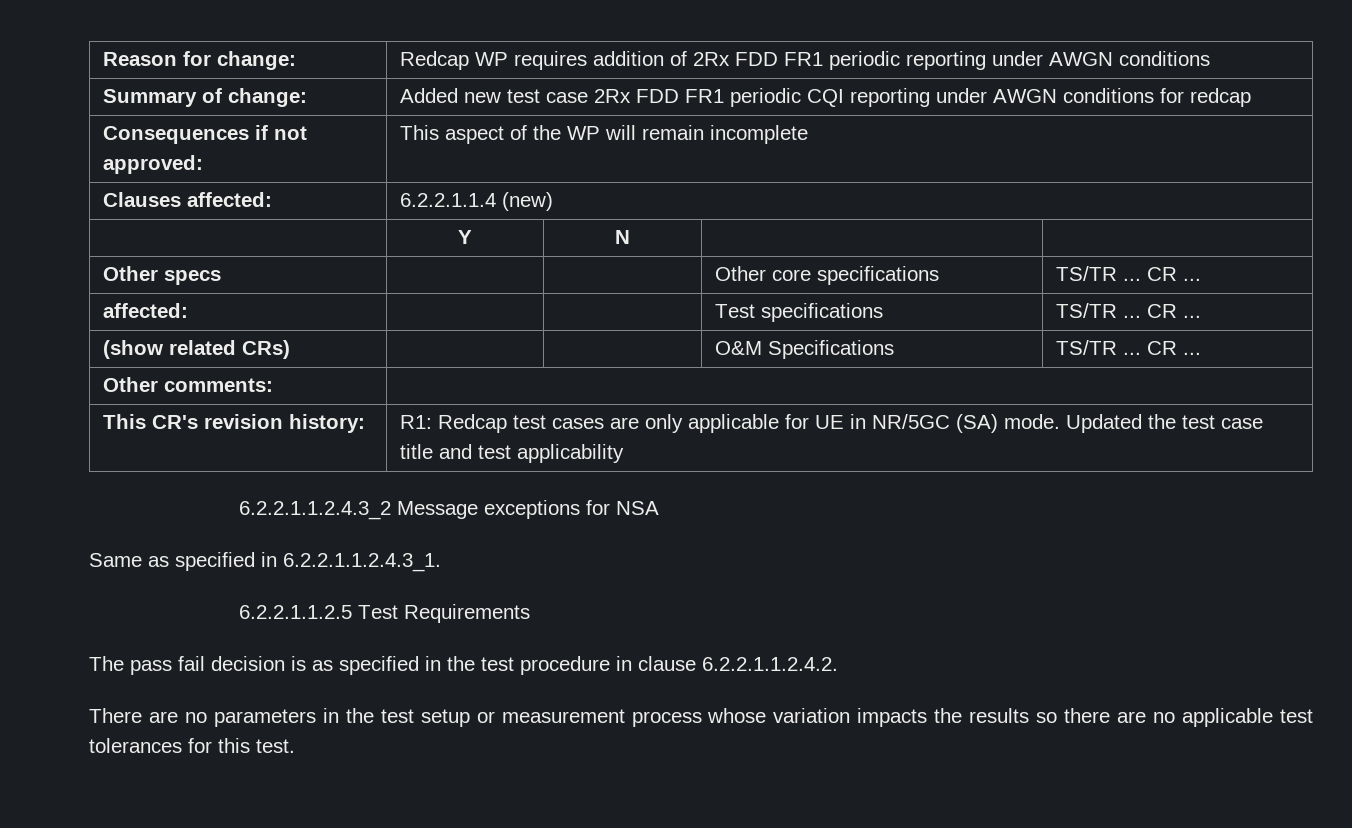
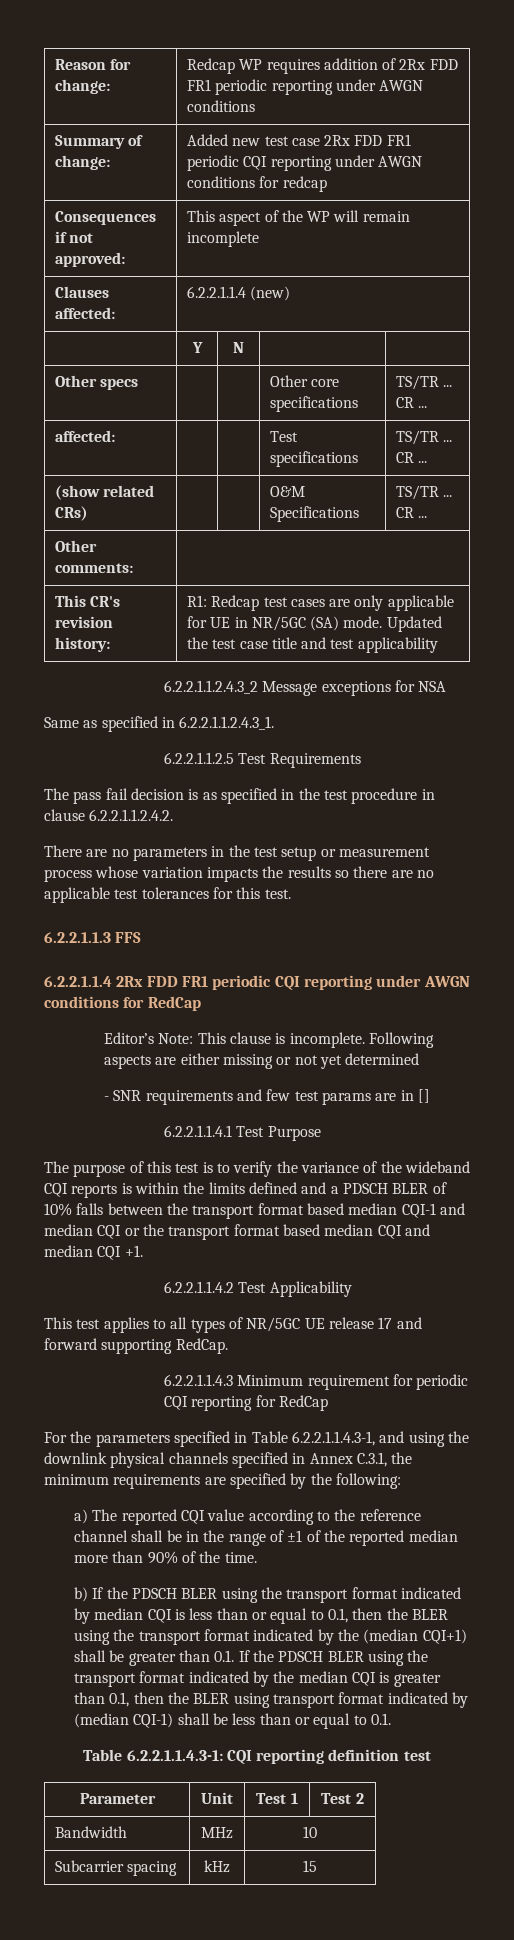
(295, 746) none -> [44,932,142,943] [44,975,470,990] [44,996,201,1011] [104,1032,434,1048] [104,1053,420,1069] [104,1089,430,1105] [164,1125,321,1141] [44,1161,470,1177] [44,1182,447,1198] [44,1203,465,1219] [44,1224,430,1240] [44,1245,143,1260] [164,1281,352,1297] [44,1317,422,1333] [44,1338,228,1354] [164,1374,469,1390] [164,1395,329,1411] [44,1431,469,1447] [44,1452,413,1468] [44,1473,401,1489] [74,1509,421,1525] [74,1530,458,1546] [74,1551,257,1564] [74,1587,461,1603] [74,1608,448,1624] [74,1629,467,1645] [74,1650,429,1666] [74,1671,441,1687] [74,1692,468,1708] [74,1713,391,1729] [83,1749,431,1764] [79,1793,156,1804] [201,1792,233,1804] [256,1793,298,1804] [321,1793,364,1804] [54,1826,127,1838] [201,1827,233,1839] [303,1826,317,1838] [54,1860,178,1876] [204,1860,230,1873] [303,1860,317,1872] // 6.2.2.1.1.3 FFS // 6.2.2.1.1.4 2Rx FDD FR1 periodic CQI reporting under AWGN conditions for RedCap // Editor’s Note: This clause is incomplete. Following aspects are either missing or not yet determined // - SNR requirements and few test params are in [] // 6.2.2.1.1.4.1 Test Purpose // The purpose of this test is to verify the variance of the wideband CQI reports is within the limits defined and a PDSCH BLER of 10% falls between the transport format based median CQI-1 and median CQI or the transport format based median CQI and median CQI +1. // 6.2.2.1.1.4.2 Test Applicability // This test applies to all types of NR/5GC UE release 17 and forward supporting RedCap. // 6.2.2.1.1.4.3 Minimum requirement for periodic CQI reporting for RedCap // For the parameters specified in Table 6.2.2.1.1.4.3-1, and using the downlink physical channels specified in Annex C.3.1, the minimum requirements are specified by the following: // a) The reported CQI value according to the reference channel shall be in the range of ±1 of the reported median more than 90% of the time. // b) If the PDSCH BLER using the transport format indicated by median CQI is less than or equal to 0.1, then the BLER using the transport format indicated by the (median CQI+1) shall be greater than 0.1. If the PDSCH BLER using the transport format indicated by the median CQI is greater than 0.1, then the BLER using transport format indicated by (median CQI-1) shall be less than or equal to 0.1. // Table 6.2.2.1.1.4.3-1: CQI reporting definition test // Parameter | Unit | Test 1 | Test 2 // Bandwidth | MHz | 10 // Subcarrier spacing | kHz | 15

